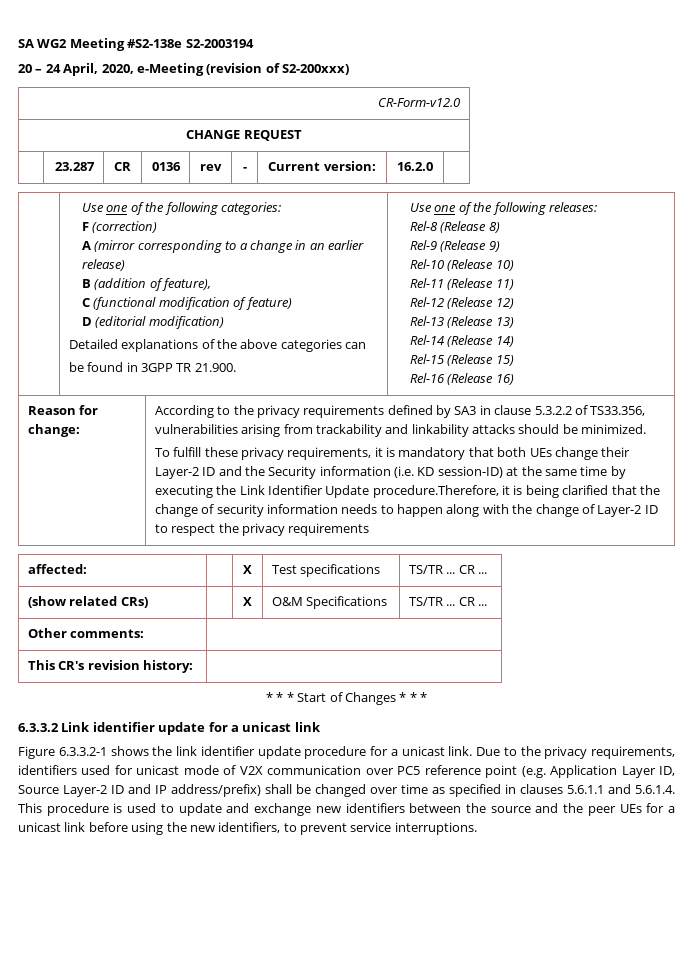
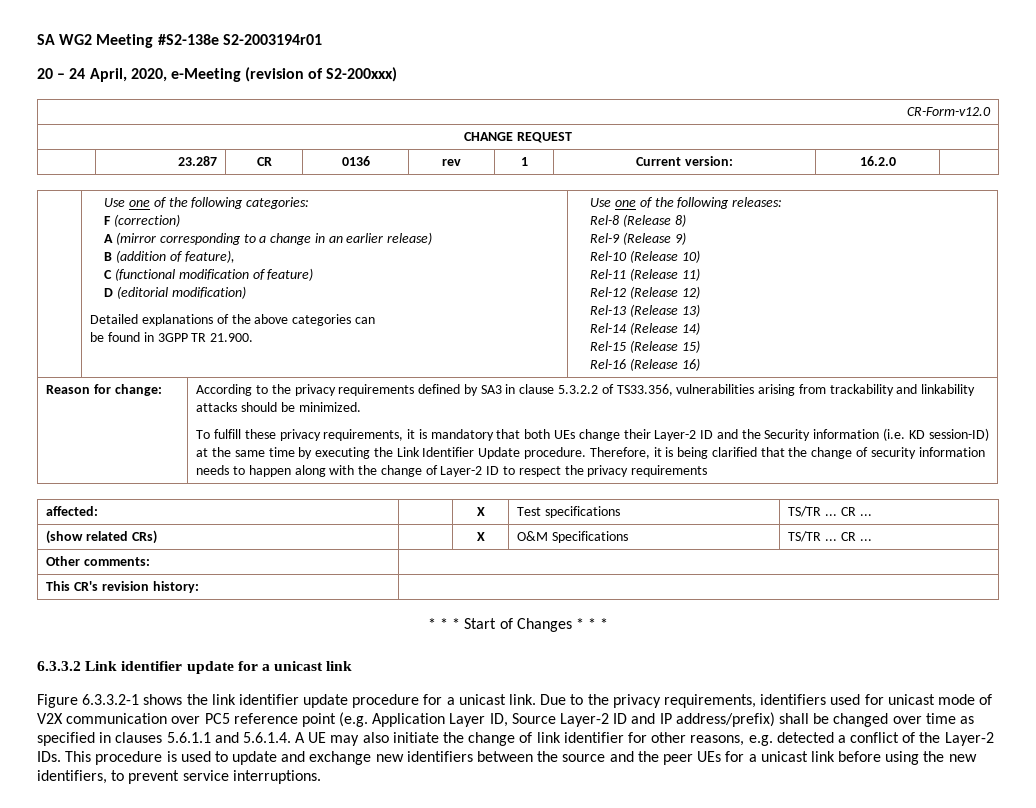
[185,39,254,48] S2-2003194 -> [222,34,322,45] S2-2003194r01
[242,167,247,171] - -> [520,157,528,166] 1
[372,485,499,498] procedure.Therefore, -> [523,447,650,459] procedure. Therefore,
(675, 789) none -> [295,732,994,746] [37,751,61,762] A UE may also initiate the change of link identifier for other reasons, e.g. detected a conflict of the Layer-2 IDs.

